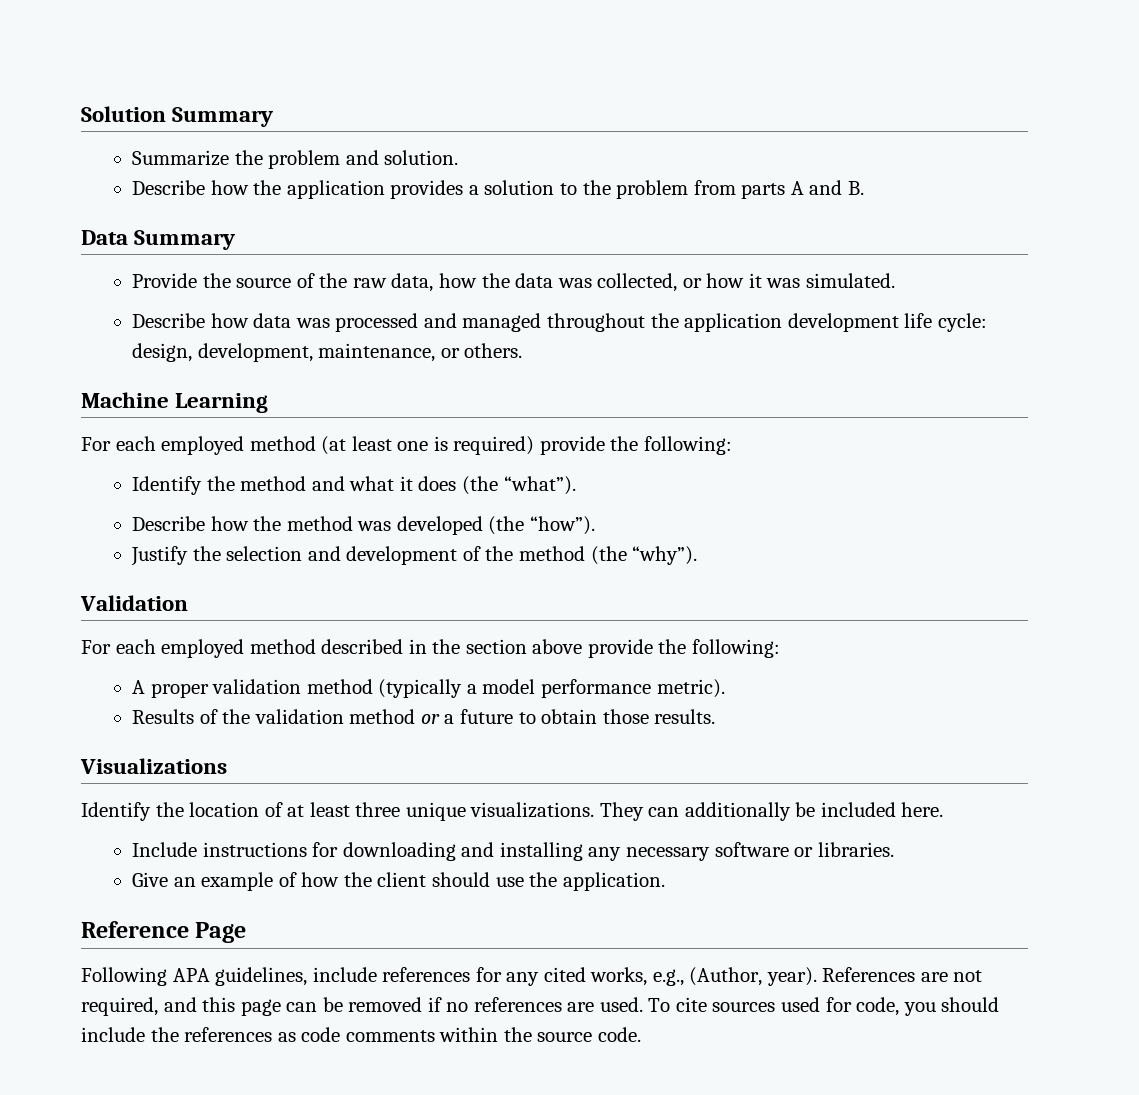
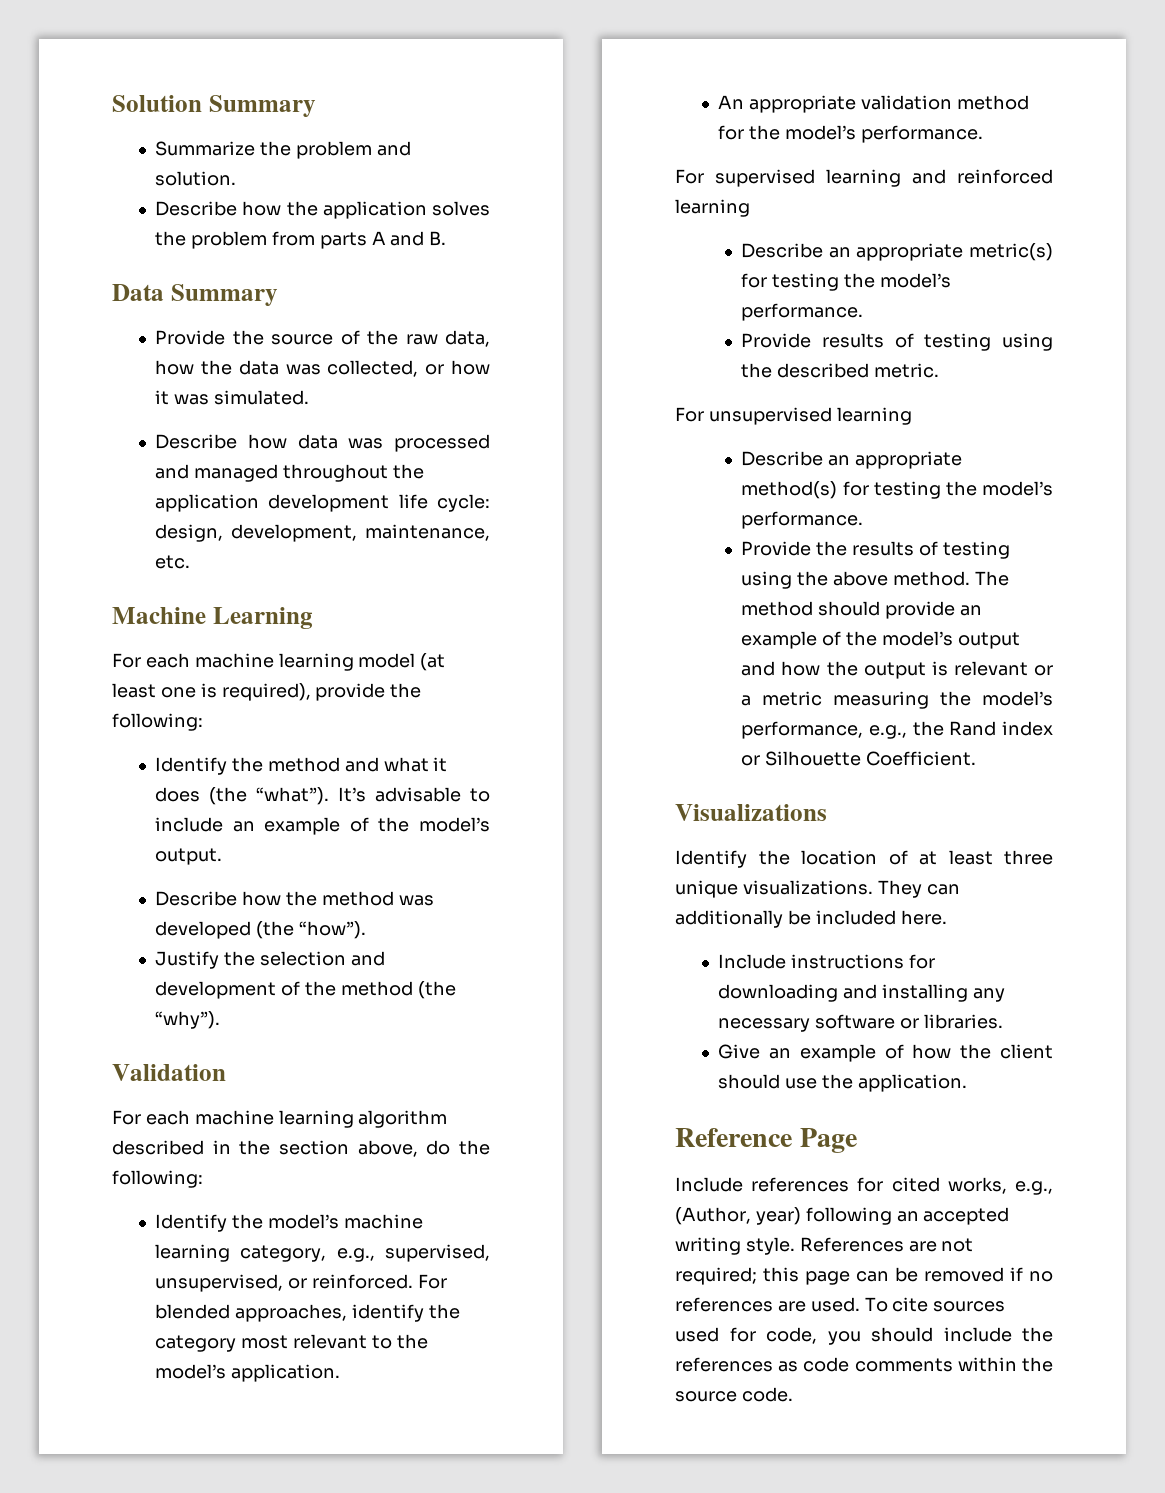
[390,180,577,199] provides a solution to -> [432,201,490,216] solves
[440,343,523,358] or others. -> [155,555,191,569] etc.
[161,436,316,455] employed method -> [194,653,416,671] machine learning model
[453,436,535,455] required) -> [221,683,311,701] required),
(576, 485) none -> [338,787,491,802] [155,817,490,835] [155,848,223,865] It’s advisable to include an example of the model’s output.
[161,639,316,658] employed method -> [194,1110,448,1128] machine learning algorithm
[532,639,780,658] [132,679,725,698] [132,709,716,724] above provide the following: // A proper validation method (typically a model performance metric). // Results of the validation method or a future to obtain those results. -> [357,1140,491,1157] [112,1170,203,1188] [155,1214,423,1232] [155,1244,491,1262] [155,1274,447,1292] [155,1304,460,1322] [155,1334,428,1352] [155,1364,340,1382] [718,95,1029,113] [718,125,983,143] [675,169,1053,187] [675,199,750,217] [741,243,1053,261] [741,273,951,291] [741,303,864,321] [741,333,1053,351] [741,363,940,378] [675,407,912,425] [741,451,963,469] [741,481,1053,499] [741,511,864,529] [741,541,1010,559] [741,571,1009,589] [741,601,982,619] [741,631,1020,649] [741,661,1053,679] [741,691,1053,709] [741,721,1053,739] [741,751,977,766] above, do the following: // Identify the model’s machine learning category, e.g., supervised, unsupervised, or reinforced. For blended approaches, identify the category most relevant to the model’s application. // An appropriate validation method for the model’s performance. // For supervised learning and reinforced learning // Describe an appropriate metric(s) for testing the model’s performance. // Provide results of testing using the described metric. // For unsupervised learning // Describe an appropriate method(s) for testing the model’s performance. // Provide the results of testing using the above method. The method should provide an example of the model’s output and how the output is relevant or a metric measuring the model’s performance, e.g., the Rand index or Silhouette Coefficient.
[81,967,377,986] Following APA guidelines, include -> [675,1177,743,1192] Include
[506,972,540,986] any -> (884, 1184) none
[766,967,817,986] year). -> [755,1207,1010,1225] [675,1237,795,1255] year) following an accepted writing style.
[81,997,197,1016] required, and -> [675,1267,757,1285] required;

